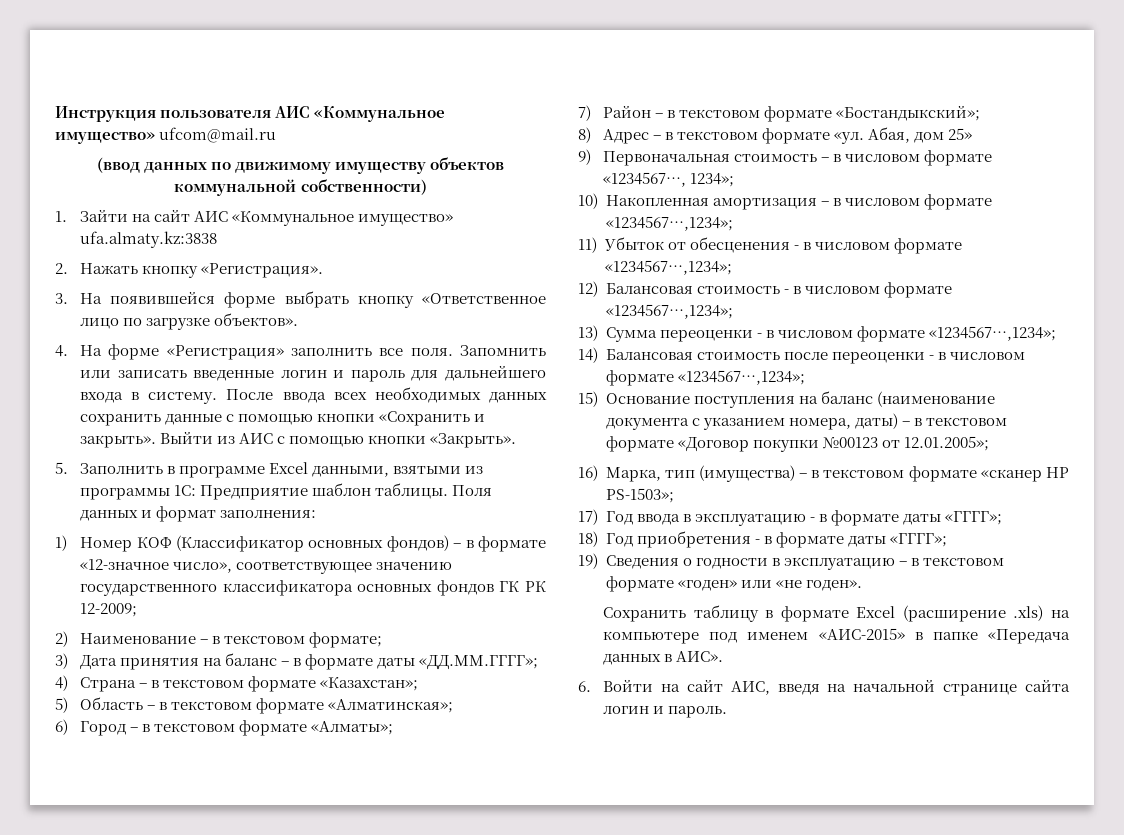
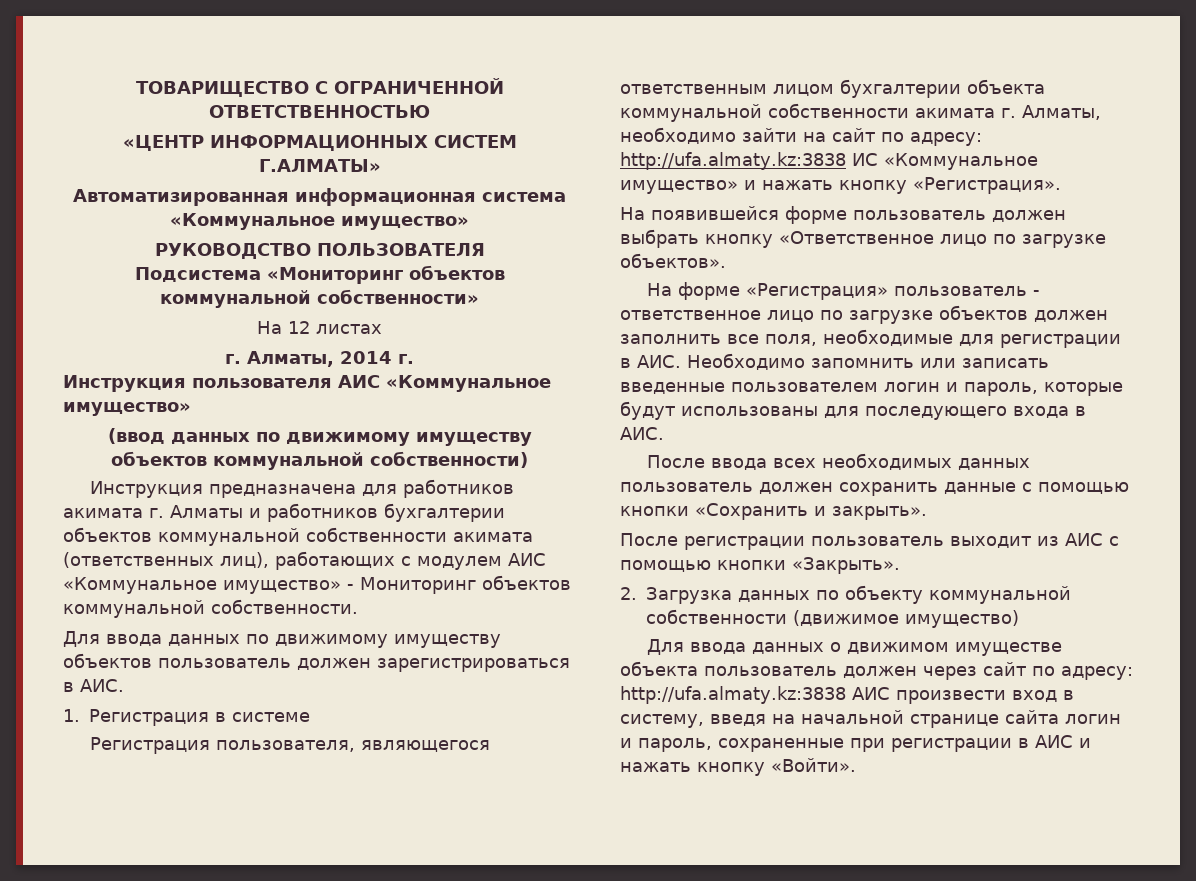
(55, 114) none -> [135,78,504,97] [209,105,430,118] [122,135,517,151] [258,159,381,172] [73,188,566,206] [170,213,469,230] [154,243,485,259] [134,265,505,284] [160,289,479,308] [257,321,382,334] [225,351,414,367] ТОВАРИЩЕСТВО С ОГРАНИЧЕННОЙ ОТВЕТСТВЕННОСТЬЮ // «ЦЕНТР ИНФОРМАЦИОННЫХ СИСТЕМ Г.АЛМАТЫ» // Автоматизированная информационная система «Коммунальное имущество» // РУКОВОДСТВО ПОЛЬЗОВАТЕЛЯ // Подсистема «Мониторинг объектов коммунальной собственности» // На 12 листах // г. Алматы, 2014 г. //
[159,127,277,143] ufcom@mail.ru -> (191, 409) none
[55,209,454,226] [80,231,218,248] [55,263,139,274] 1. Зайти на сайт АИС «Коммунальное имущество» ufa.almaty.kz:3838 // 2. Нажать -> [90,479,515,498] [63,503,505,522] [63,527,533,546] [63,551,546,570] [63,575,571,594] [63,599,358,618] [63,631,501,648] [63,653,570,672] [63,679,124,692] [63,709,310,726] [90,737,491,754] [620,79,1045,98] [620,103,1101,122] [620,127,982,146] [620,152,1038,170] [620,180,833,194] Инструкция предназначена для работников акимата г. Алматы и работников бухгалтерии объектов коммунальной собственности акимата (ответственных лиц), работающих с модулем АИС «Коммунальное имущество» - Мониторинг объектов коммунальной собственности. // Для ввода данных по движимому имуществу объектов пользователь должен зарегистрироваться в АИС. // 1. Регистрация в системе // Регистрация пользователя, являющегося ответственным лицом бухгалтерии объекта коммунальной собственности акимата г. Алматы, необходимо зайти на сайт по адресу: http://ufa.almaty.kz:3838 ИС «Коммунальное имущество» и нажать
[55,293,68,304] 3. -> (1061, 185) none
(276, 300) none -> [853,210,1066,222] пользователь должен
[55,345,68,357] 4. -> (726, 260) none
[291,345,546,356] заполнить все поля. Запомнить -> [894,286,1041,296] [620,305,1108,324] [620,329,1121,348] [620,353,914,370] пользователь - ответственное лицо по загрузке объектов должен заполнить все поля, необходимые для регистрации в АИС. Необходимо запомнить
[280,365,547,382] логин и пароль для дальнейшего -> [731,382,1123,396] [620,401,1007,420] пользователем логин и пароль, которые будут использованы для последующего
[148,392,218,404] систему. -> [620,427,664,440] АИС. //
(547, 397) none -> [620,482,833,494] пользователь должен
[160,431,214,444] Выйти -> [620,533,1031,550] // После регистрации пользователь выходит
[55,462,484,478] [80,483,493,500] [80,506,317,522] [55,535,546,552] [80,559,453,574] [80,580,546,596] [80,603,138,617] [55,631,383,648] [55,653,539,670] [55,675,419,692] [55,697,454,714] [55,719,394,736] [578,105,981,122] [578,127,973,144] [578,149,993,166] [603,172,735,187] [578,193,992,210] [605,216,733,231] [578,237,962,254] [604,260,732,275] [578,281,952,298] [605,304,733,319] [578,325,1056,342] [578,347,1025,364] [605,370,805,386] [578,391,995,408] [605,413,1007,430] [605,436,989,452] [578,465,1069,482] [605,488,674,503] [578,509,1002,526] [578,531,947,548] [578,553,1004,570] [605,576,862,592] [603,605,1070,622] [603,628,1070,644] [603,651,724,665] [578,679,770,695] 5. Заполнить в программе Excel данными, взятыми из программы 1С: Предприятие шаблон таблицы. Поля данных и формат заполнения: // 1) Номер КОФ (Классификатор основных фондов) – в формате «12-значное число», соответствующее значению государственного классификатора основных фондов ГК РК 12-2009; // 2) Наименование – в текстовом формате; // 3) Дата принятия на баланс – в формате даты «ДД.ММ.ГГГГ»; // 4) Страна – в текстовом формате «Казахстан»; // 5) Область – в текстовом формате «Алматинская»; // 6) Город – в текстовом формате «Алматы»; // 7) Район – в текстовом формате «Бостандыкский»; // 8) Адрес – в текстовом формате «ул. Абая, дом 25» // 9) Первоначальная стоимость – в числовом формате «1234567…, 1234»; // 10) Накопленная амортизация – в числовом формате «1234567…,1234»; // 11) Убыток от обесценения - в числовом формате «1234567…,1234»; // 12) Балансовая стоимость - в числовом формате «1234567…,1234»; // 13) Сумма переоценки - в числовом формате «1234567…,1234»; // 14) Балансовая стоимость после переоценки - в числовом формате «1234567…,1234»; // 15) Основание поступления на баланс (наименование документа с указанием номера, даты) – в текстовом формате «Договор покупки №00123 от 12.01.2005»; // 16) Марка, тип (имущества) – в текстовом формате «сканер HP PS-1503»; // 17) Год ввода в эксплуатацию - в формате даты «ГГГГ»; // 18) Год приобретения - в формате даты «ГГГГ»; // 19) Сведения о годности в эксплуатацию – в текстовом формате «годен» или «не годен». // Сохранить таблицу в формате Excel (расширение .xls) на компьютере под именем «АИС-2015» в папке «Передача данных в АИС». // 6. Войти на сайт АИС, -> [620,585,1071,604] [646,609,1019,628] [647,639,1063,656] [620,661,1133,680] [620,686,1074,704] [620,714,704,728] 2. Загрузка данных по объекту коммунальной собственности (движимое имущество) // Для ввода данных о движимом имуществе объекта пользователь должен через сайт по адресу: http://ufa.almaty.kz:3838 АИС произвести вход в систему,
[668,706,728,718] пароль. -> [638,735,1091,752] [620,758,856,776] пароль, сохраненные при регистрации в АИС и нажать кнопку «Войти».

